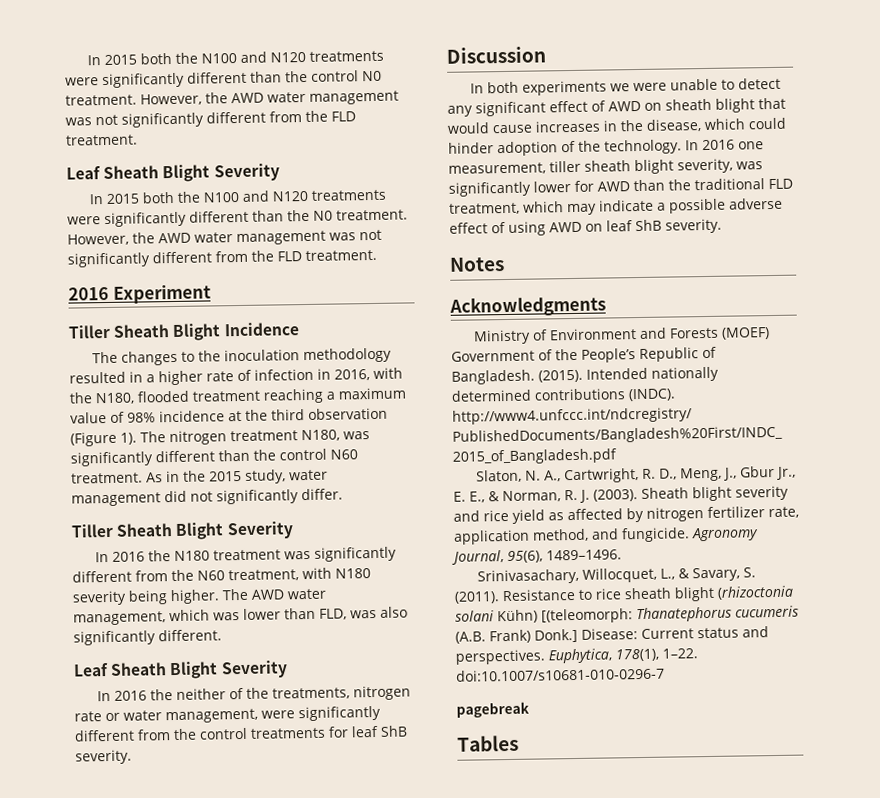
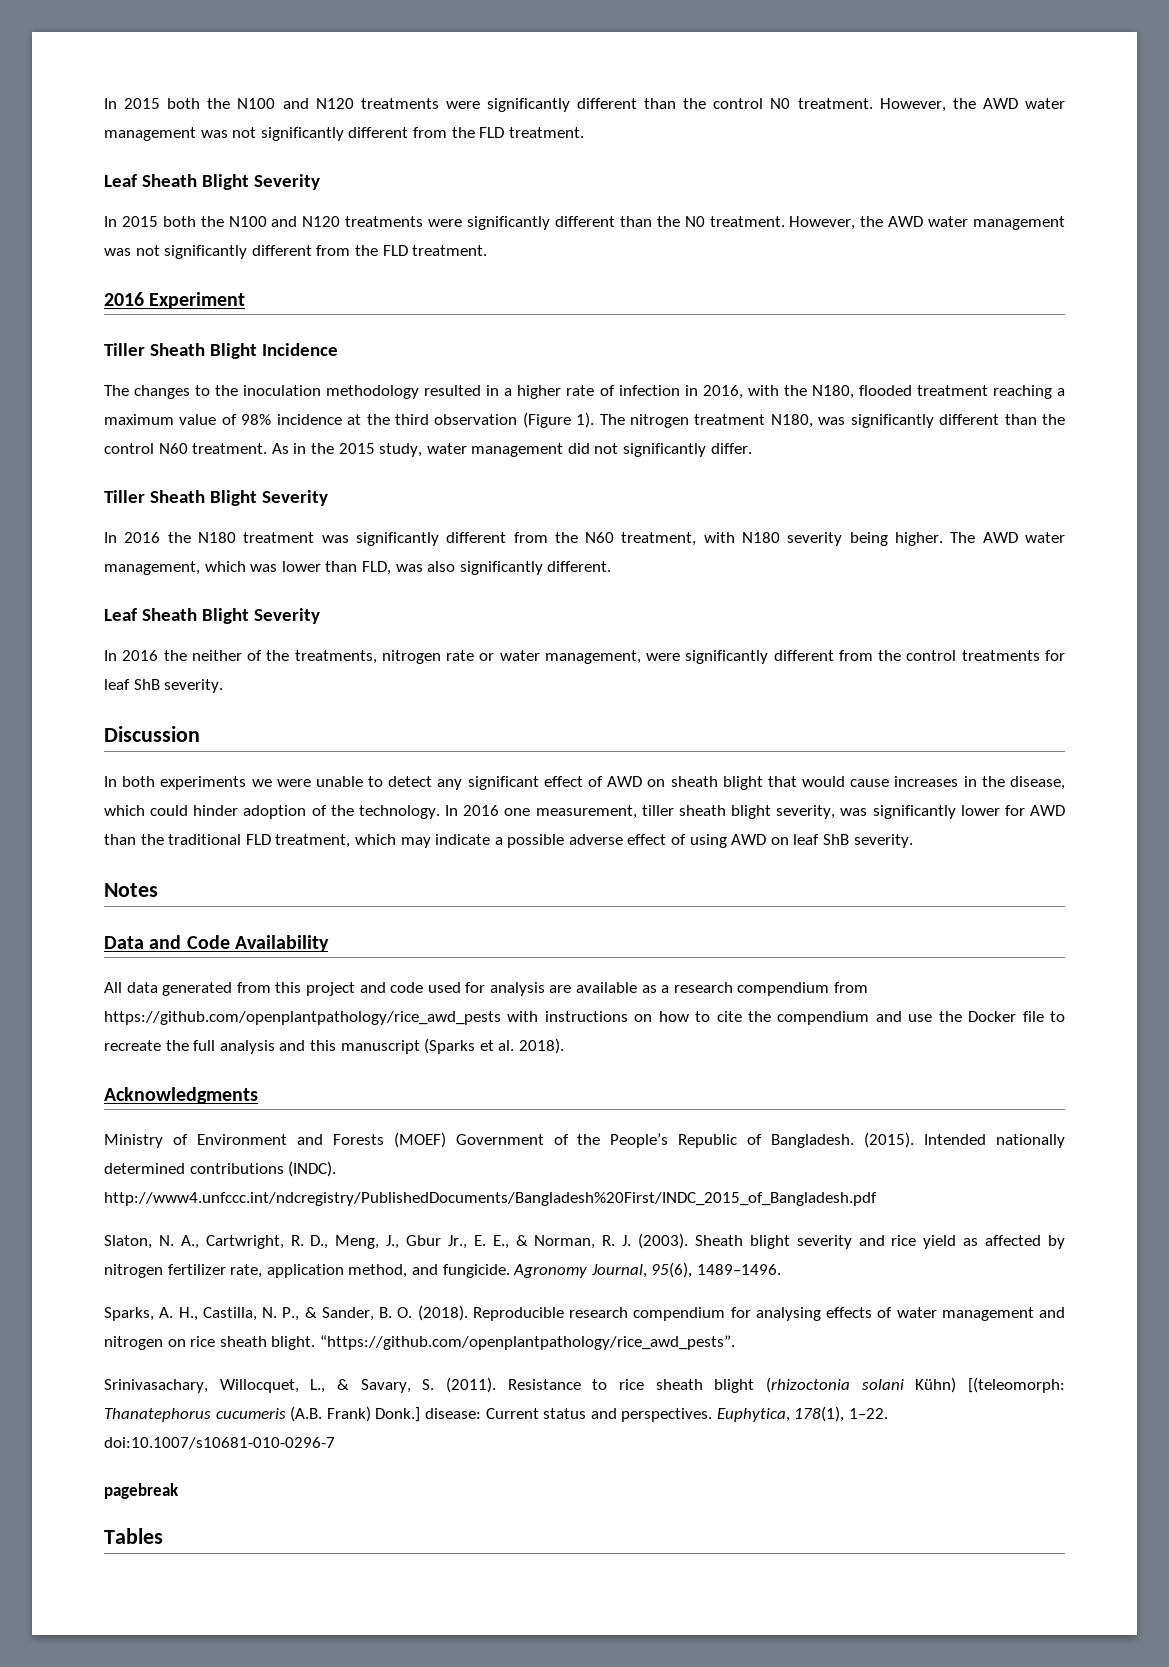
(505, 264) none -> [104,935,330,952] [104,982,869,996] [104,1011,1066,1025] [104,1038,564,1054] // Data and Code Availability // All data generated from this project and code used for analysis are available as a research compendium from https://github.com/openplantpathology/rice_awd_pests with instructions on how to cite the compendium and use the Docker file to recreate the full analysis and this manuscript (Sparks et al. 2018).
(622, 555) none -> [104,1305,1065,1321] [104,1335,735,1350] // Sparks, A. H., Castilla, N. P., & Sander, B. O. (2018). Reproducible research compendium for analysing effects of water management and nitrogen on rice sheath blight. “https://github.com/openplantpathology/rice_awd_pests”.
[581,628,638,640] Disease: -> [424,1408,481,1419] disease:

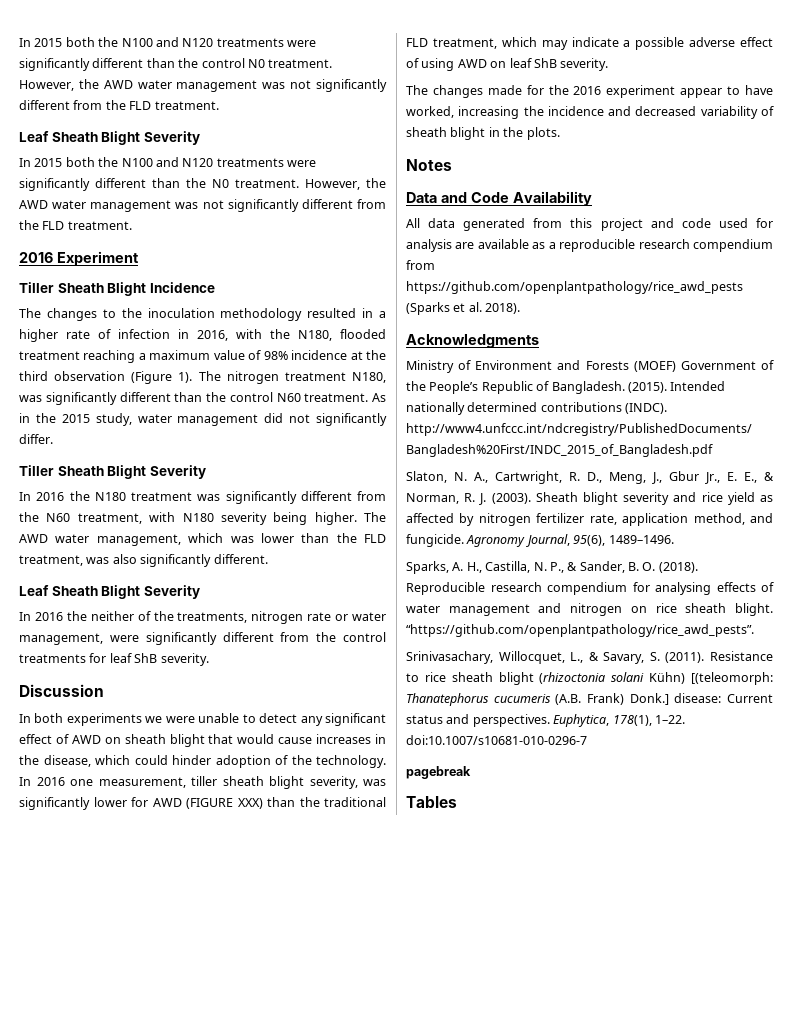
[361,561,391,575] FLD, -> [336,533,386,543] [19,555,83,566] the FLD treatment,
(1065, 810) none -> [186,798,263,809] (FIGURE XXX)
(913, 841) none -> [406,85,773,98] [406,106,774,119] [406,127,560,140] // The changes made for the 2016 experiment appear to have worked, increasing the incidence and decreased variability of sheath blight in the plots.
(670, 989) none -> [559,239,636,252] reproducible
[507,1011,1066,1025] [104,1040,420,1054] with instructions on how to cite the compendium and use the Docker file to recreate the full analysis and this manuscript -> (743, 287) none

